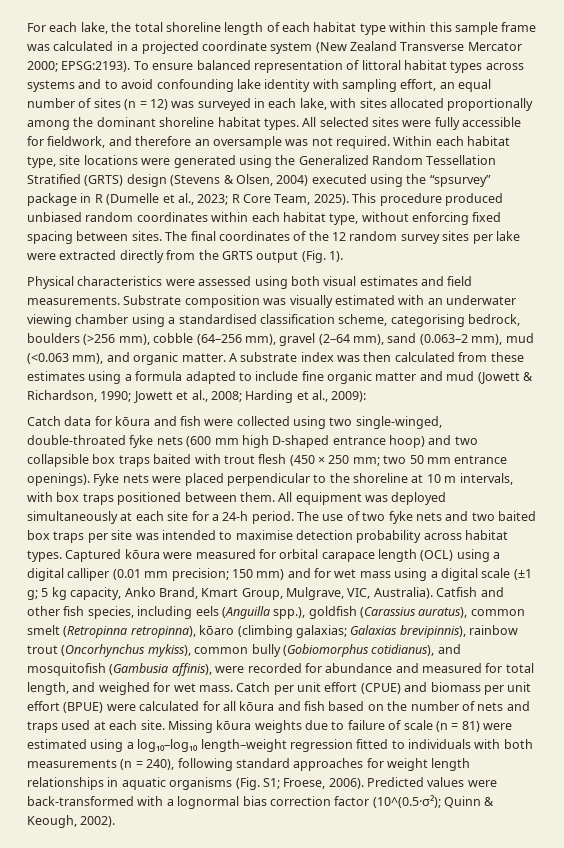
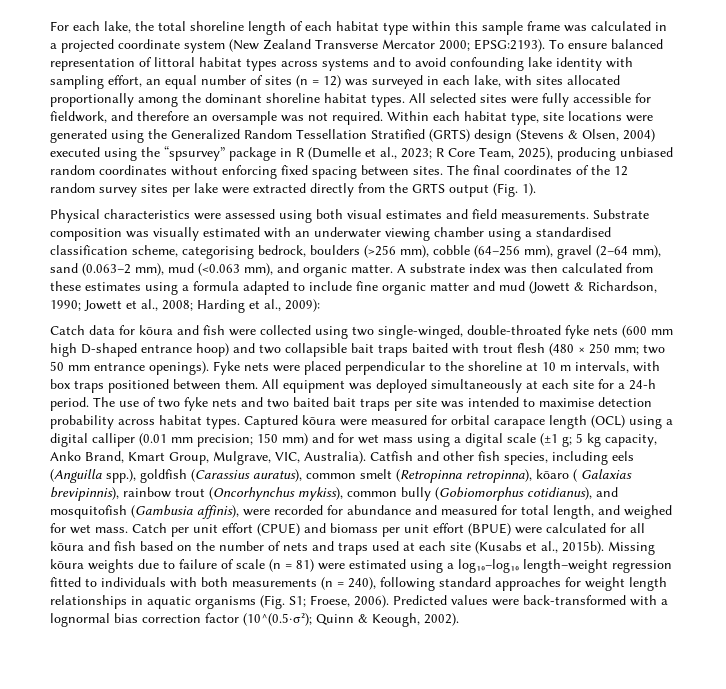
[313,193,503,206] [27,212,359,225] 2025). This procedure produced unbiased random coordinates within each habitat type, -> [518,147,673,161] [50,165,167,175] 2025), producing unbiased random coordinates
[92,454,116,464] box -> [351,343,374,353] bait
[289,455,315,466] (450 -> [549,343,574,356] (480
[27,530,50,540] box -> [333,397,356,407] bait
[237,625,347,638] (climbing galaxias; -> [573,469,577,482] (
[140,720,165,730] site. -> [450,541,604,554] site (Kusabs et al., 2015b).

